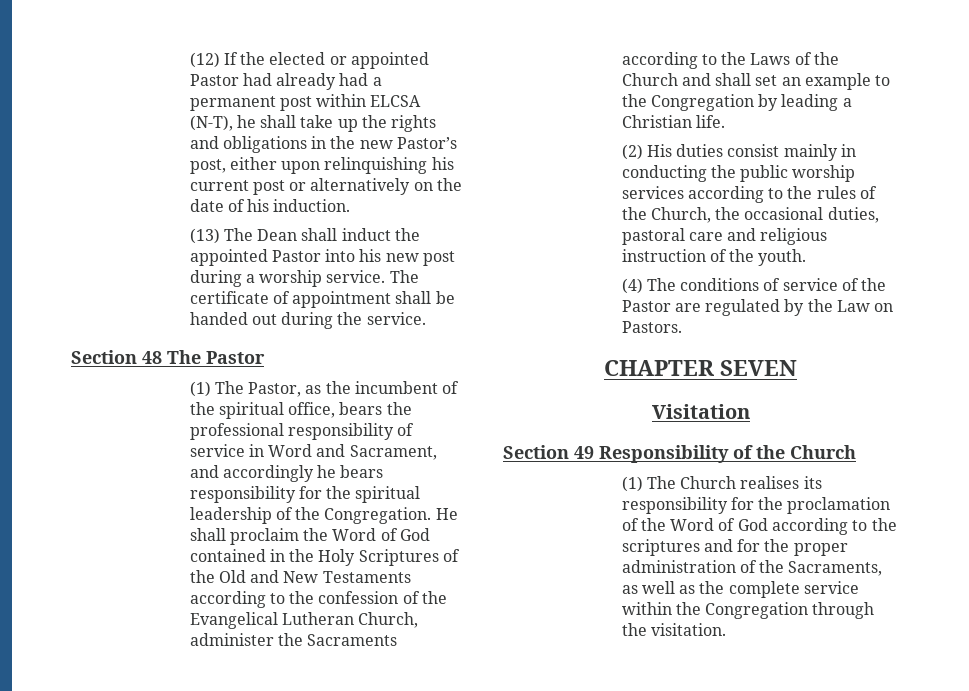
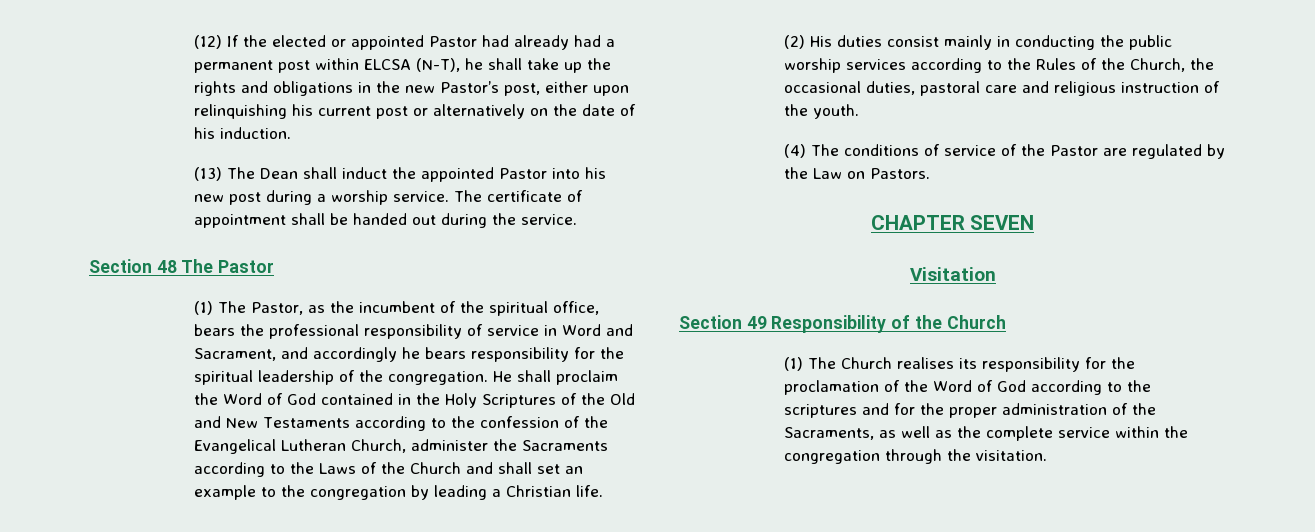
[324,507,432,524] Congregation. -> [388,371,489,385] congregation.
[650,94,754,111] Congregation -> [310,486,407,500] congregation
[816,186,856,199] rules -> [1036,58,1077,70] Rules
[705,602,809,619] Congregation -> [784,450,881,464] congregation

